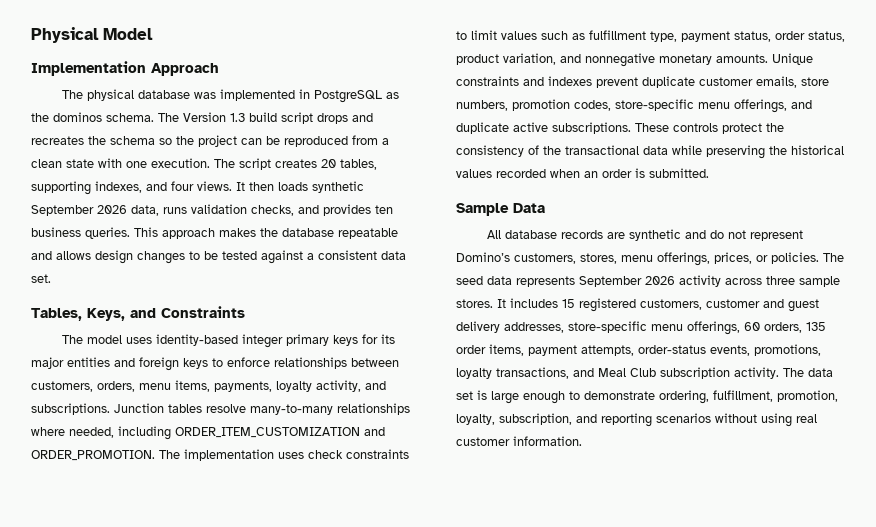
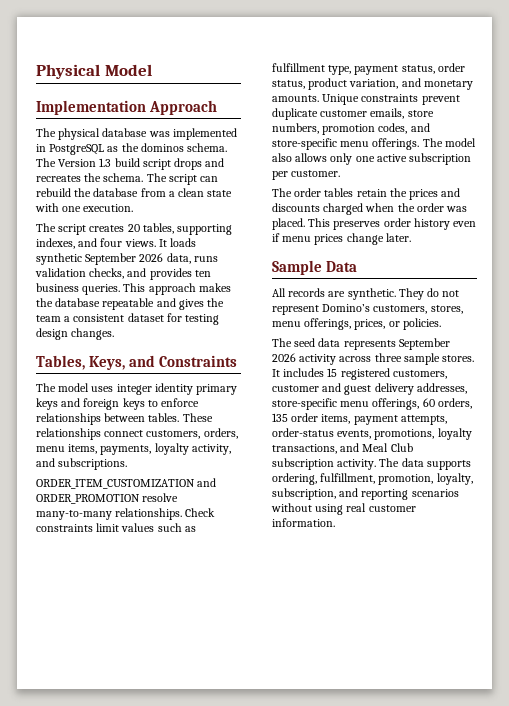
[110,135,348,147] schema so the project can be reproduced -> [103,173,219,185] [36,188,139,197] schema. The script can rebuild the database
(210, 163) none -> (134, 208) //
[249,182,274,191] then -> (167, 243) none
[56,250,406,264] [31,274,51,283] allows design changes to be tested against a consistent data set. -> [178,298,225,310] [36,313,220,325] [36,328,115,340] gives the team a consistent dataset for testing design changes.
[155,334,395,348] [31,357,110,369] identity-based integer primary keys for its major entities -> [116,383,238,395] [36,398,58,410] integer identity primary keys
(399, 362) none -> [148,413,213,422] [36,428,144,440] tables. These relationships connect
[114,403,410,415] [31,426,385,440] [31,449,409,461] [456,31,467,40] Junction tables resolve many-to-many relationships where needed, including ORDER_ITEM_CUSTOMIZATION and ORDER_PROMOTION. The implementation uses check constraints to -> [36,478,217,489] [36,493,179,504] [36,508,216,520] [36,524,93,532] // ORDER_ITEM_CUSTOMIZATION and ORDER_PROMOTION resolve many-to-many relationships. Check constraints
[585,53,655,67] nonnegative -> (421, 82) none
[523,76,592,86] and indexes -> (419, 98) none
[615,99,812,113] [456,122,784,134] [456,145,844,159] [456,168,709,178] store-specific menu offerings, and duplicate active subscriptions. These controls protect the consistency of the transactional data while preserving the historical values recorded when an order is submitted. -> [410,123,430,132] [272,138,476,150] [272,153,472,165] [272,170,341,180] [272,188,461,200] [272,203,468,215] [272,218,477,230] [272,233,411,245] and store-specific menu offerings. The model also allows only one active subscription per customer. // The order tables retain the prices and discounts charged when the order was placed. This preserves order history even if menu prices change later.
[504,230,557,239] database -> (286, 292) none
[628,229,706,241] synthetic and -> [347,288,424,300] synthetic. They
(819, 258) none -> (441, 324) //
[456,390,655,404] set is large enough to demonstrate -> [426,460,471,470] supports

